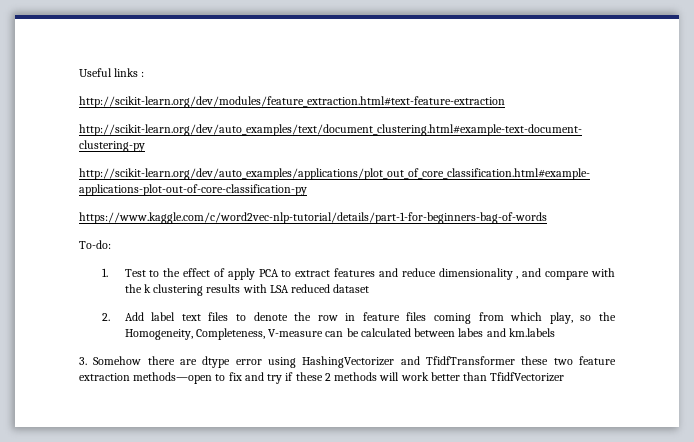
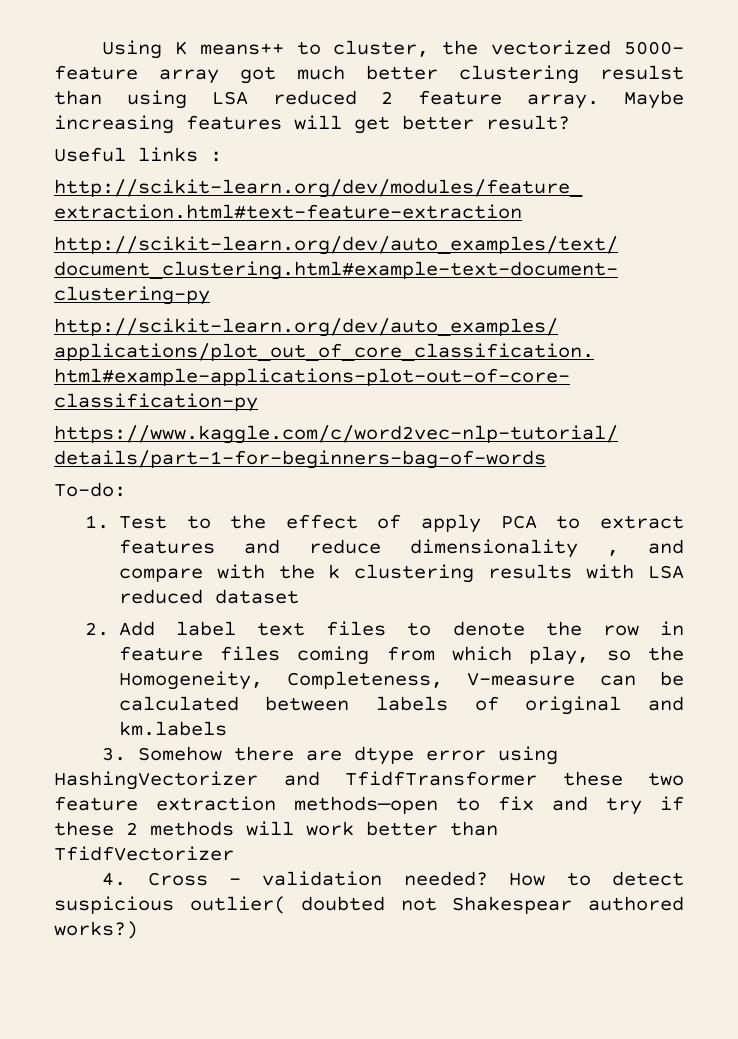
(79, 72) none -> [102,40,685,59] [54,65,684,84] [54,90,684,109] [54,115,570,134] Using K means++ to cluster, the vectorized 5000- feature array got much better clustering resulst than using LSA reduced 2 feature array. Maybe increasing features will get better result? //
[458,328,484,337] labes -> [376,696,622,715] labels of original
(565, 377) none -> [102,871,684,886] [54,896,685,914] [54,921,138,939] // 4. Cross – validation needed? How to detect suspicious outlier( doubted not Shakespear authored works?)

